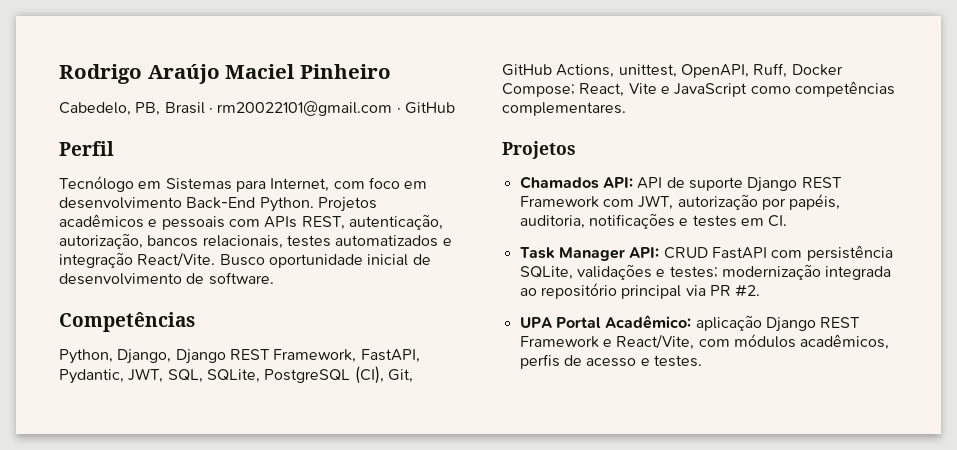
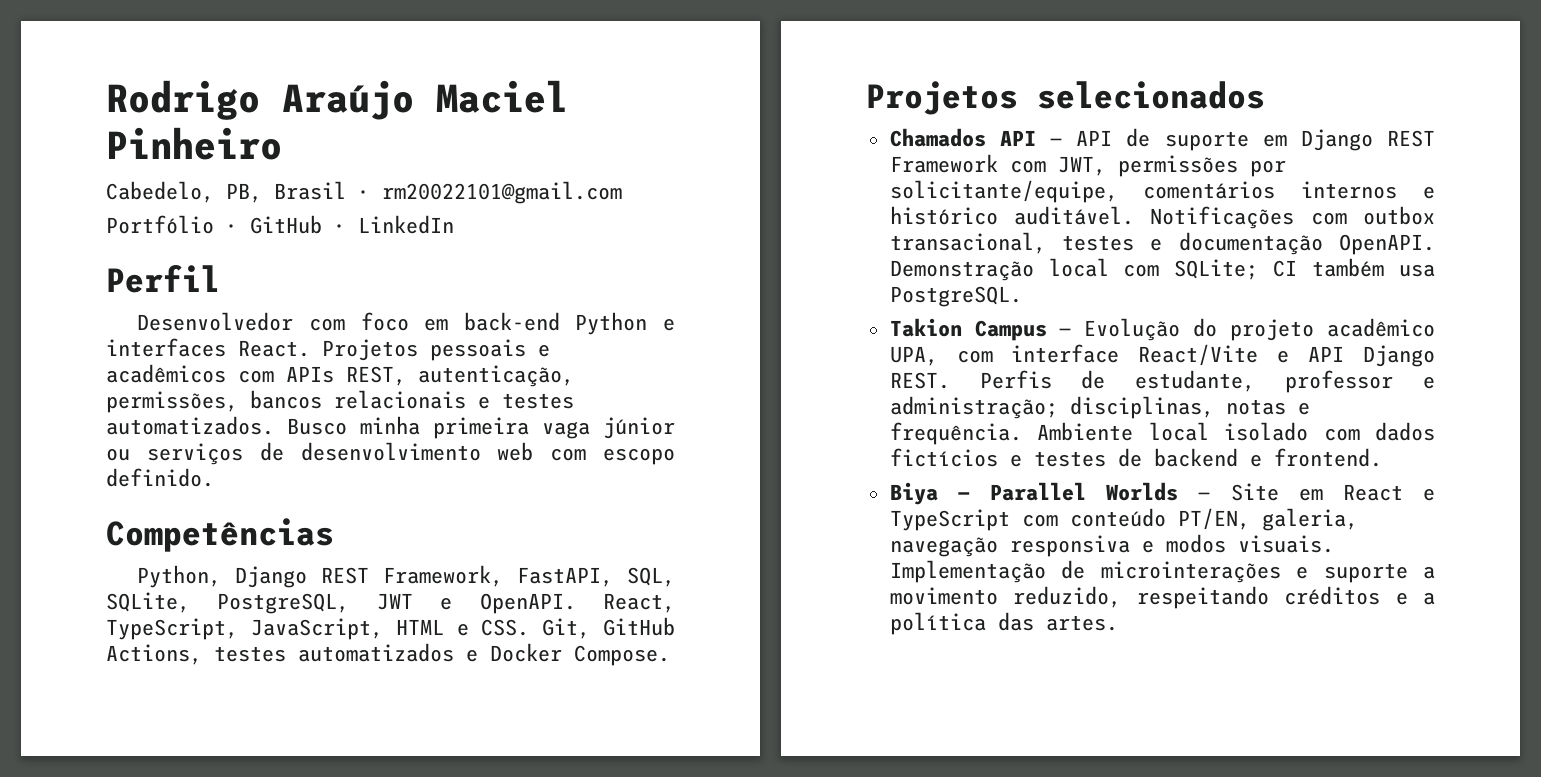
(393, 108) none -> [106,215,214,234] // Portfólio
(455, 108) none -> [334,215,454,234] · LinkedIn
[59,176,428,192] [59,197,377,212] [59,214,443,230] [59,233,452,249] [59,252,431,268] [59,272,274,285] Tecnólogo em Sistemas para Internet, com foco em desenvolvimento Back-End Python. Projetos acadêmicos e pessoais com APIs REST, autenticação, autorização, bancos relacionais, testes automatizados e integração React/Vite. Busco oportunidade inicial de desenvolvimento de software. -> [137,312,675,335] [106,338,550,361] [106,364,574,387] [106,390,574,413] [106,416,675,439] [106,442,675,465] [106,468,214,487] Desenvolvedor com foco em back-end Python e interfaces React. Projetos pessoais e acadêmicos com APIs REST, autenticação, permissões, bancos relacionais e testes automatizados. Busco minha primeira vaga júnior ou serviços de desenvolvimento web com escopo definido.
[117,349,172,364] Django, -> (222, 576) none
[59,366,413,384] [502,63,843,78] [502,81,895,97] [502,102,626,116] [502,141,576,159] Pydantic, JWT, SQL, SQLite, PostgreSQL (CI), Git, GitHub Actions, unittest, OpenAPI, Ruff, Docker Compose; React, Vite e JavaScript como competências complementares. // Projetos -> [627,567,675,587] [106,592,675,614] [106,617,675,640] [106,643,670,666] [866,81,1265,115] SQL, SQLite, PostgreSQL, JWT e OpenAPI. React, TypeScript, JavaScript, HTML e CSS. Git, GitHub Actions, testes automatizados e Docker Compose. // Projetos selecionados
[602,177,633,188] API: -> [999,130,1062,146] API —
(743, 184) none -> [1262,134,1287,147] em
[677,194,841,210] [519,213,788,229] [519,245,893,261] [519,264,892,280] [519,283,761,299] [519,315,861,332] [519,334,890,350] [519,354,702,369] autorização por papéis, auditoria, notificações e testes em CI. // Task Manager API: CRUD FastAPI com persistência SQLite, validações e testes; modernização integrada ao repositório principal via PR #2. // UPA Portal Acadêmico: aplicação Django REST Framework e React/Vite, com módulos acadêmicos, perfis de acesso e testes. -> [1117,155,1286,177] [889,180,1435,203] [889,206,1435,229] [889,232,1435,255] [889,258,1435,281] [889,286,1022,307] [889,318,1435,341] [889,344,1435,367] [889,370,1435,393] [889,396,1310,419] [889,422,1435,445] [889,448,1382,467] [889,482,1435,505] [889,508,1358,531] [889,534,1334,557] [889,560,1435,583] [889,586,1435,609] [889,612,1118,635] permissões por solicitante/equipe, comentários internos e histórico auditável. Notificações com outbox transacional, testes e documentação OpenAPI. Demonstração local com SQLite; CI também usa PostgreSQL. // Takion Campus — Evolução do projeto acadêmico UPA, com interface React/Vite e API Django REST. Perfis de estudante, professor e administração; disciplinas, notas e frequência. Ambiente local isolado com dados fictícios e testes de backend e frontend. // Biya — Parallel Worlds — Site em React e TypeScript com conteúdo PT/EN, galeria, navegação responsiva e modos visuais. Implementação de microinterações e suporte a movimento reduzido, respeitando créditos e a política das artes.

